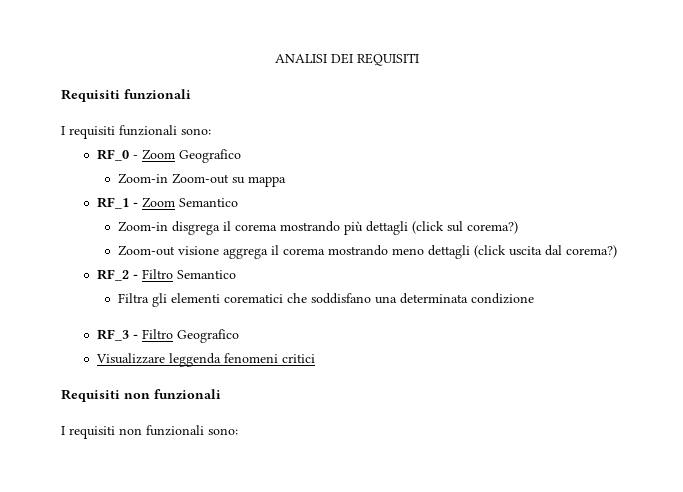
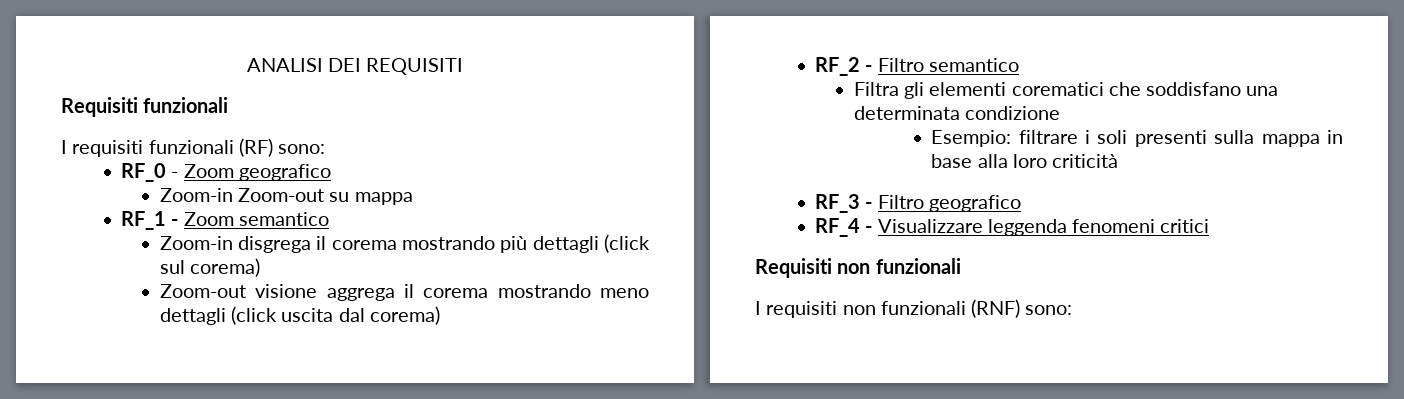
(177, 130) none -> [238,138,273,157] (RF)
[179,149,242,163] Geografico -> [238,164,331,181] geografico
[179,198,239,207] Semantico -> [238,212,329,226] semantico
[466,221,518,234] corema?) -> [190,258,261,277] corema)
[565,245,617,258] corema?) -> [369,306,440,325] corema)
[177,270,237,279] Semantico -> [928,58,1019,72] semantico
(534, 298) none -> [931,130,1343,147] [931,154,1119,168] // Esempio: filtrare i soli presenti sulla mappa in base alla loro criticità
[177,329,240,343] Geografico // -> [928,195,1021,212] [815,218,873,237] geografico // RF_4 -
(204, 430) none -> [971,299,1021,318] (RNF)

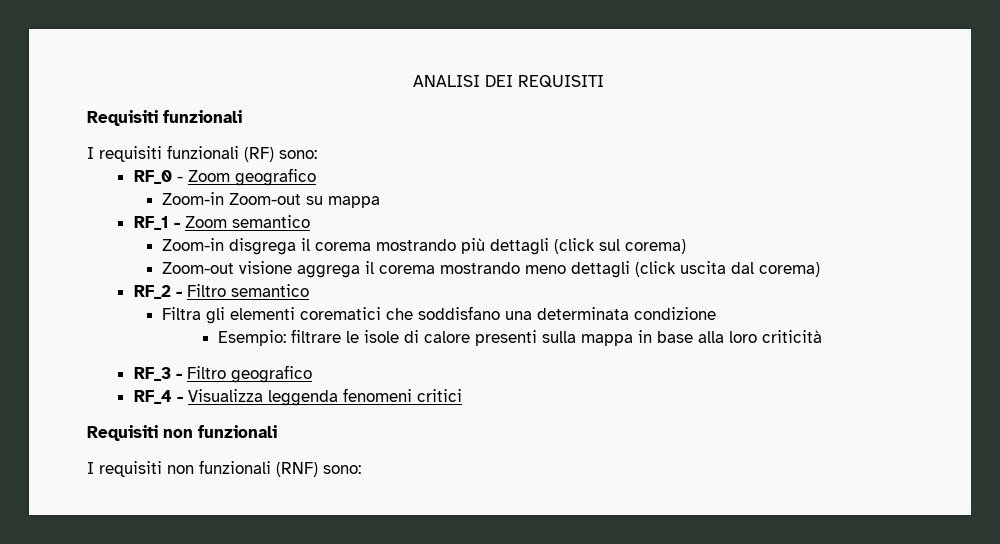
[1085,130,1128,144] i soli -> [346,330,471,343] le isole di calore
[877,219,983,233] Visualizzare -> [187,389,263,402] Visualizza

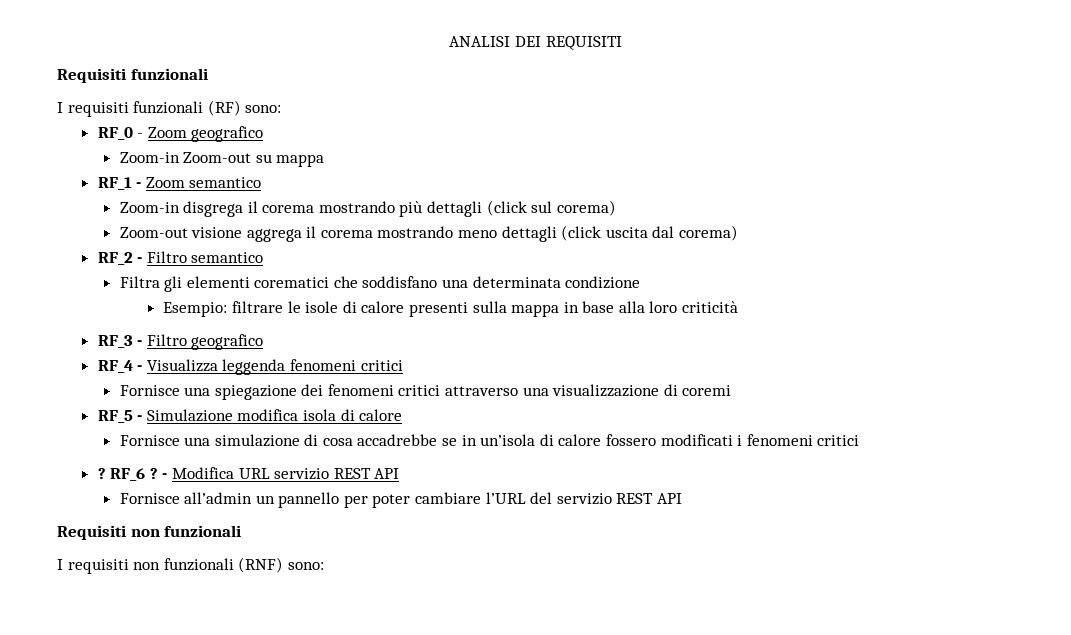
(462, 395) none -> [119,384,732,400] [97,409,403,423] [119,434,860,447] [97,467,400,481] [119,492,683,508] // Fornisce una spiegazione dei fenomeni critici attraverso una visualizzazione di coremi // RF_5 - Simulazione modifica isola di calore // Fornisce una simulazione di cosa accadrebbe se in un’isola di calore fossero modificati i fenomeni critici // ? RF_6 ? - Modifica URL servizio REST API // Fornisce all’admin un pannello per poter cambiare l’URL del servizio REST API

